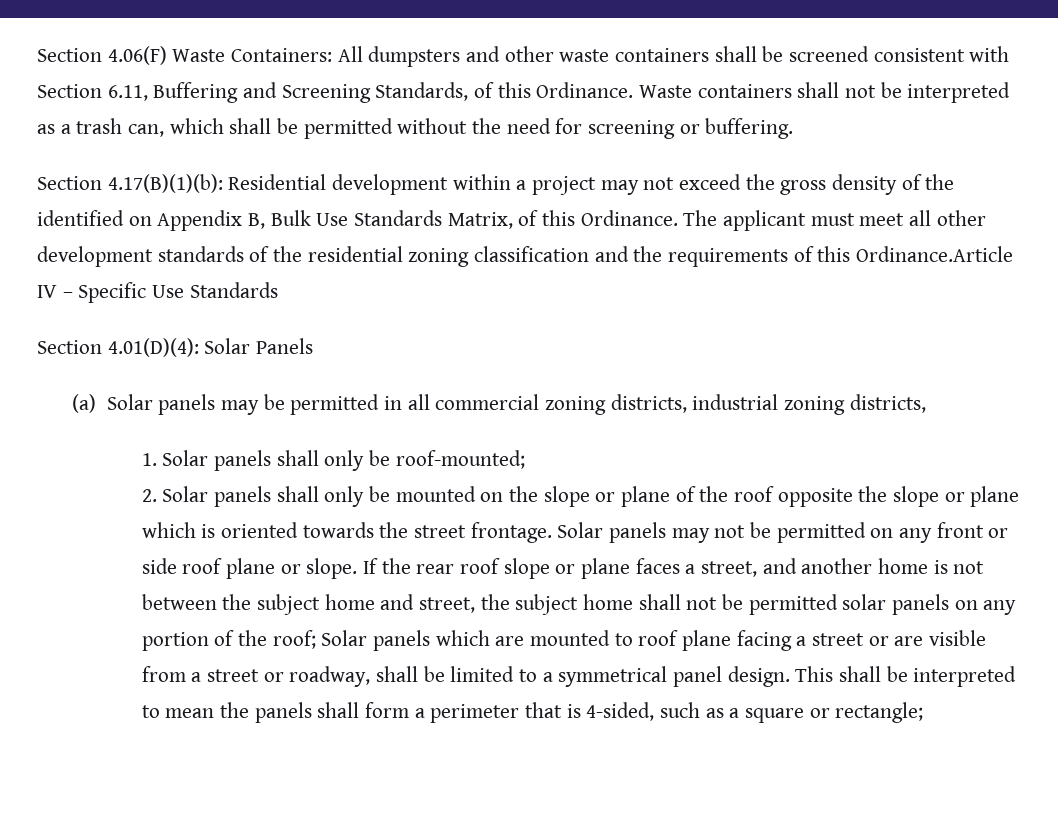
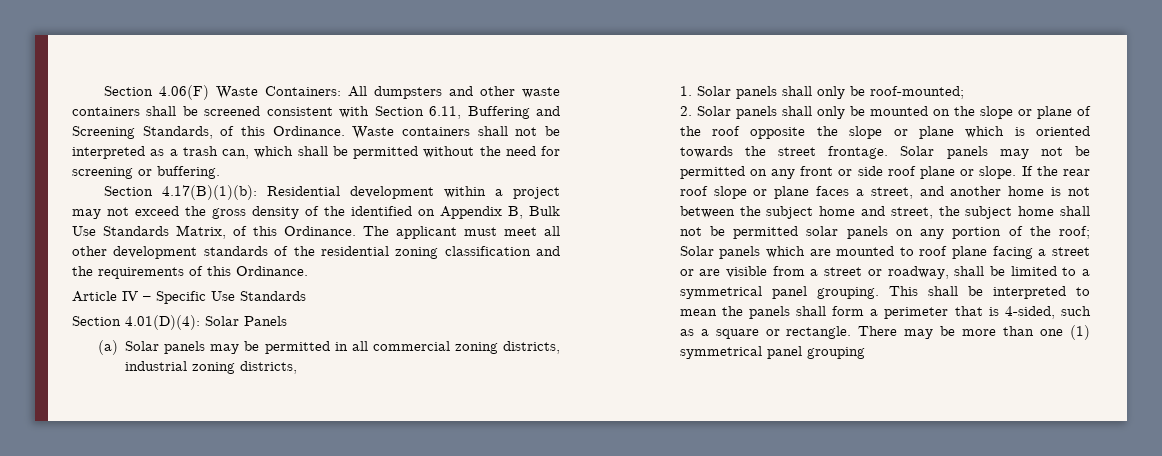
[856,246,1014,262] Ordinance.Article -> [236,266,308,276] [72,291,117,302] Ordinance. // Article
[727,666,790,687] design. -> [816,287,879,299] grouping.
[835,702,924,723] rectangle; -> [786,325,1090,340] [679,346,865,359] rectangle. There may be more than one (1) symmetrical panel grouping

